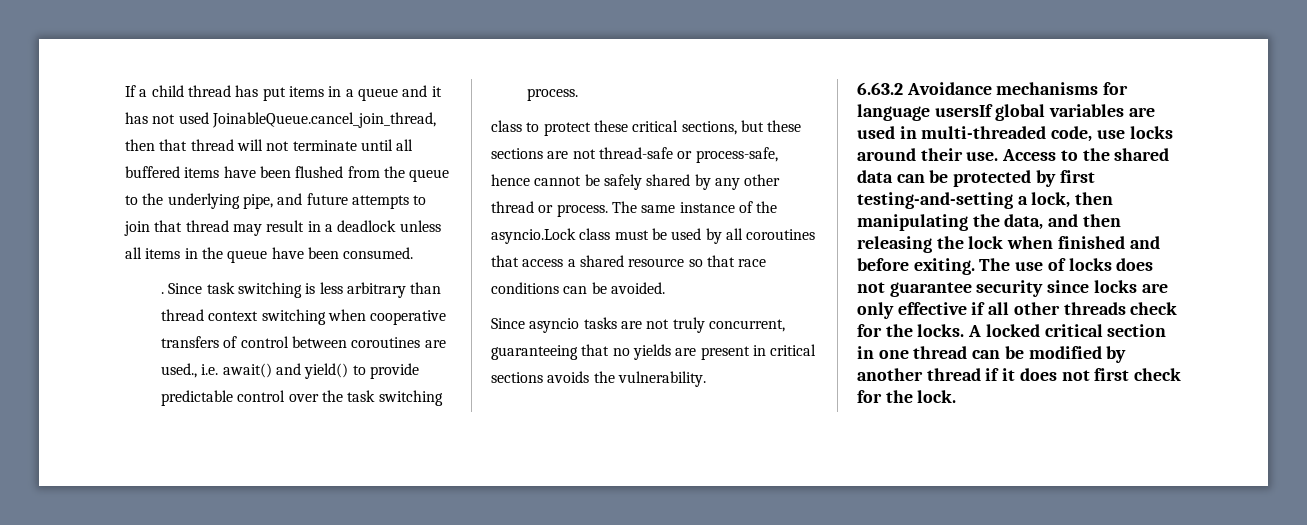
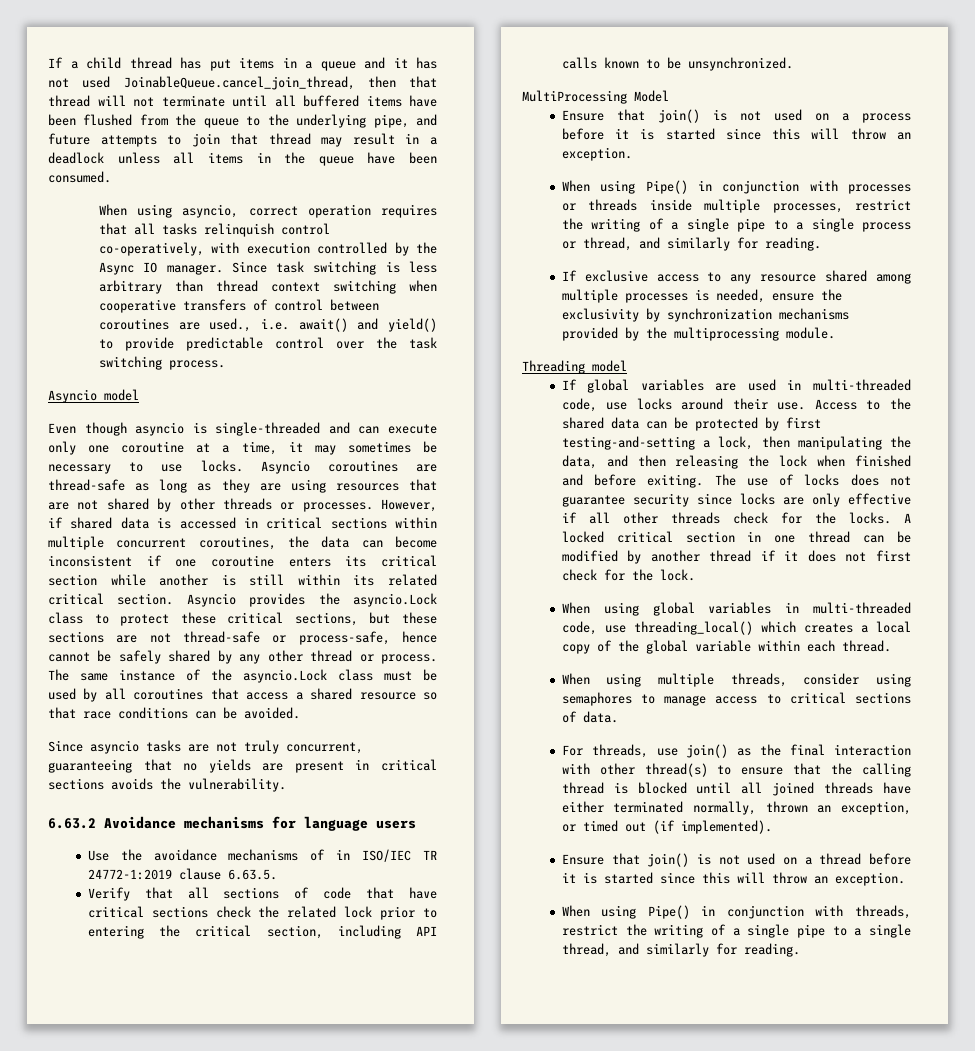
[161,292,165,294] . -> [99,204,437,218] [99,223,331,237] [99,242,437,256] [99,262,223,275] When using asyncio, correct operation requires that all tasks relinquish control co-operatively, with execution controlled by the Async IO manager.
(579, 94) none -> [48,389,139,403] [48,422,437,436] [48,441,437,455] [48,460,437,474] [48,479,437,493] [48,498,437,512] [48,517,437,529] [48,536,437,550] [48,555,437,567] [48,574,437,586] [48,593,437,607] Asyncio model // Even though asyncio is single-threaded and can execute only one coroutine at a time, it may sometimes be necessary to use locks. Asyncio coroutines are thread-safe as long as they are using resources that are not shared by other threads or processes. However, if shared data is accessed in critical sections within multiple concurrent coroutines, the data can become inconsistent if one coroutine enters its critical section while another is still within its related critical section. Asyncio provides the asyncio.Lock
[934,104,993,117] usersIf -> [376,820,416,829] [87,849,437,862] [87,868,277,880] [87,887,437,901] [87,906,437,920] [87,925,437,939] [561,57,793,71] [522,90,669,104] [561,109,911,123] [561,128,911,140] [561,147,632,161] [561,180,911,194] [561,199,911,213] [561,218,911,232] [561,237,821,251] [561,270,911,284] [561,289,842,303] [561,308,849,322] [561,327,835,341] [522,360,627,374] [561,379,577,390] users // Use the avoidance mechanisms of in ISO/IEC TR 24772-1:2019 clause 6.63.5. // Verify that all sections of code that have critical sections check the related lock prior to entering the critical section, including API calls known to be unsynchronized. // MultiProcessing Model // Ensure that join() is not used on a process before it is started since this will throw an exception. // When using Pipe() in conjunction with processes or threads inside multiple processes, restrict the writing of a single pipe to a single process or thread, and similarly for reading. // If exclusive access to any resource shared among multiple processes is needed, ensure the exclusivity by synchronization mechanisms provided by the multiprocessing module. // Threading model // If
(957, 396) none -> [561,602,911,616] [561,621,911,635] [561,640,891,654] [561,673,911,687] [561,692,911,706] [561,711,618,723] [561,744,911,758] [561,763,911,777] [561,782,911,796] [561,801,911,815] [561,820,772,834] [561,853,911,867] [561,872,905,886] [561,905,911,919] [561,924,912,938] [561,943,800,957] // When using global variables in multi-threaded code, use threading_local() which creates a local copy of the global variable within each thread. // When using multiple threads, consider using semaphores to manage access to critical sections of data. // For threads, use join() as the final interaction with other thread(s) to ensure that the calling thread is blocked until all joined threads have either terminated normally, thrown an exception, or timed out (if implemented). // Ensure that join() is not used on a thread before it is started since this will throw an exception. // When using Pipe() in conjunction with threads, restrict the writing of a single pipe to a single thread, and similarly for reading.

